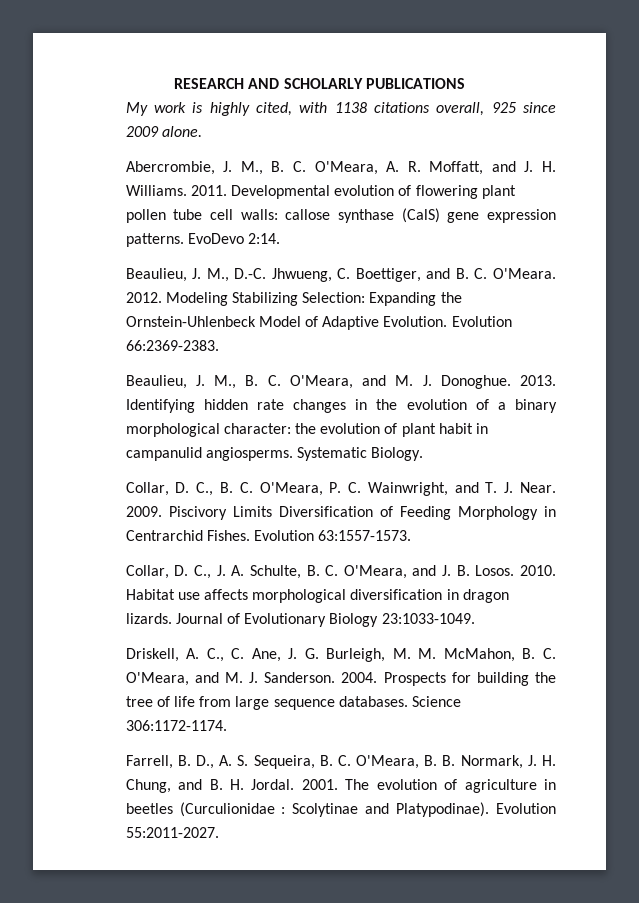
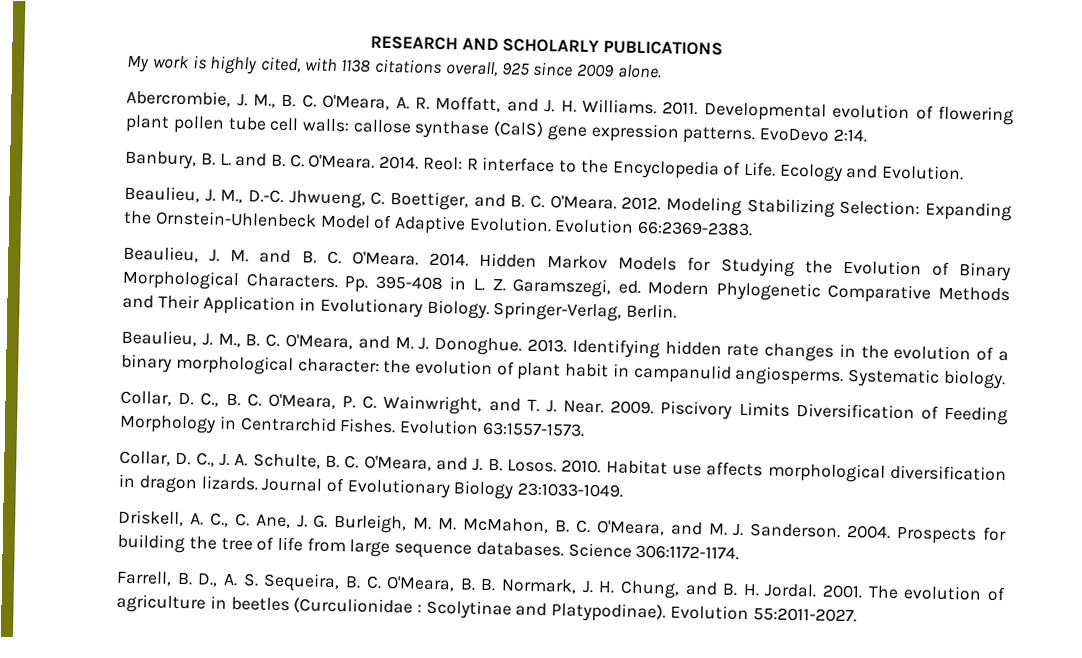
(281, 238) none -> [125,150,965,182] // Banbury, B. L. and B. C. O'Meara. 2014. Reol: R interface to the Encyclopedia of Life. Ecology and Evolution.
(219, 345) none -> [123,245,1011,282] [122,269,1010,304] [122,294,678,322] // Beaulieu, J. M. and B. C. O'Meara. 2014. Hidden Markov Models for Studying the Evolution of Binary Morphological Characters. Pp. 395-408 in L. Z. Garamszegi, ed. Modern Phylogenetic Comparative Methods and Their Application in Evolutionary Biology. Springer-Verlag, Berlin.
[371,447,424,461] Biology. -> [942,369,1006,390] biology.

